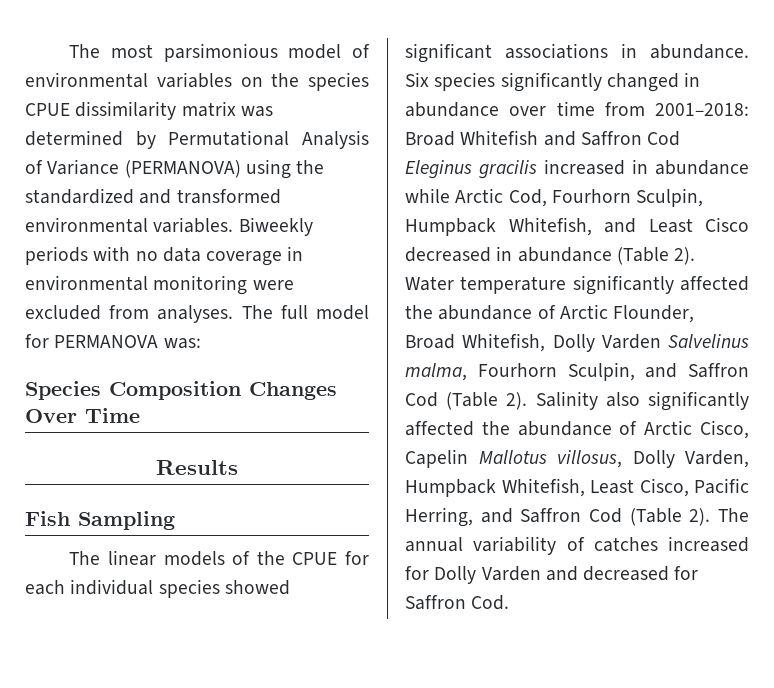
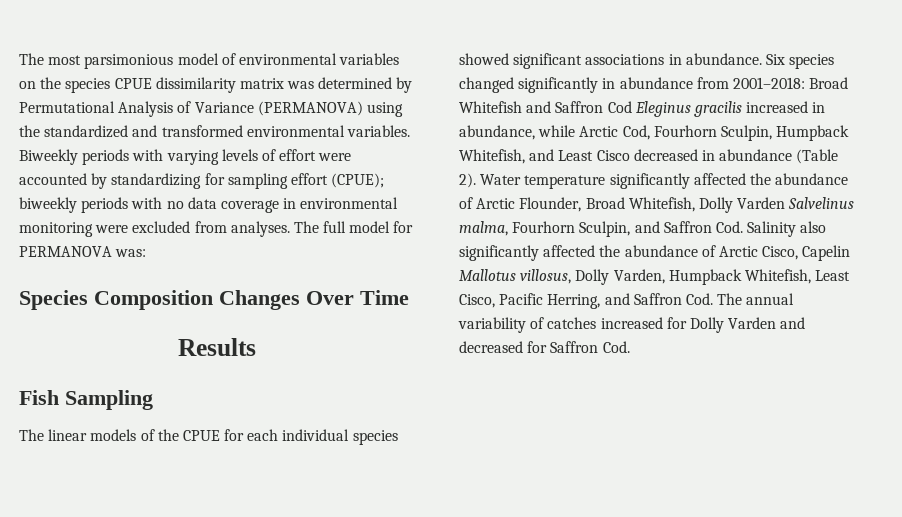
(131, 253) none -> [166,149,352,165] [19,173,385,189] [19,197,163,213] varying levels of effort were accounted by standardizing for sampling effort (CPUE); biweekly periods with
[500,72,701,92] [405,101,595,117] significantly changed in abundance over time -> [459,77,693,93] changed significantly in abundance
[655,160,749,175] abundance -> [459,125,535,140] abundance,
[405,392,528,410] Cod (Table 2). -> [715,221,743,233] Cod.
[589,508,711,526] Cod (Table 2). -> [685,293,713,305] Cod.

